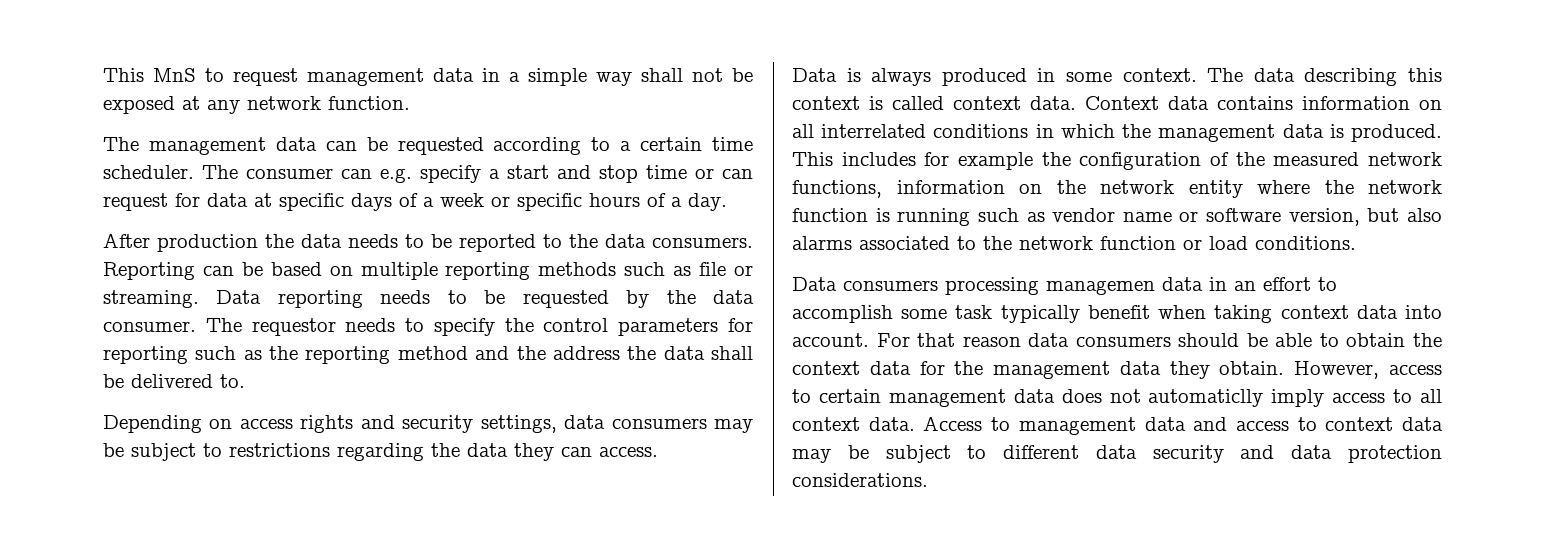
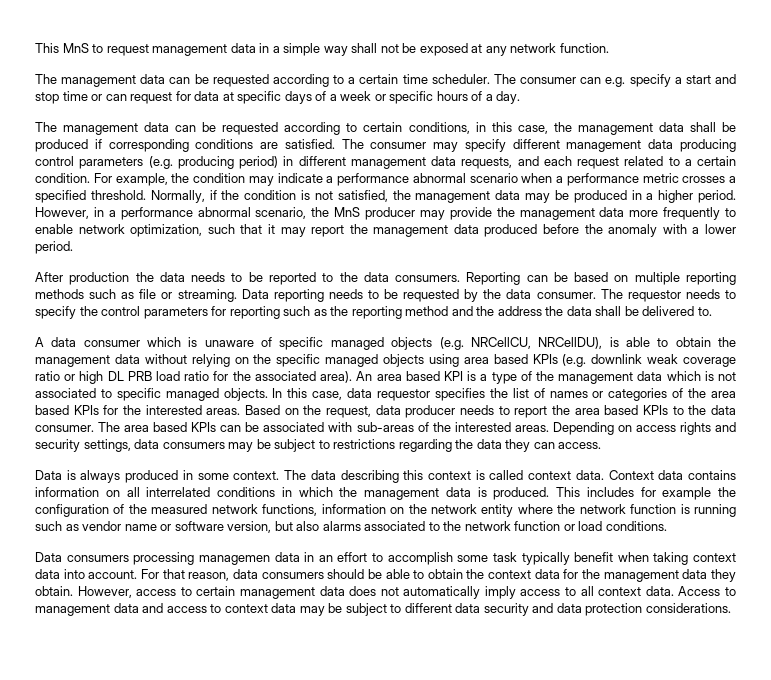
(727, 202) none -> [35,122,736,135] [35,139,736,152] [35,156,736,169] [35,173,736,186] [35,190,737,203] [35,207,736,220] [35,224,737,237] [35,241,73,254] // The management data can be requested according to certain conditions, in this case, the management data shall be produced if corresponding conditions are satisfied. The consumer may specify different management data producing control parameters (e.g. producing period) in different management data requests, and each request related to a certain condition. For example, the condition may indicate a performance abnormal scenario when a performance metric crosses a specified threshold. Normally, if the condition is not satisfied, the management data may be produced in a higher period. However, in a performance abnormal scenario, the MnS producer may provide the management data more frequently to enable network optimization, such that it may report the management data produced before the anomaly with a lower period.
(245, 381) none -> [35,337,737,350] [35,354,736,367] [35,371,736,384] [35,388,737,401] [35,405,736,418] [35,422,549,432] A data consumer which is unaware of specific managed objects (e.g. NRCellCU, NRCellDU), is able to obtain the management data without relying on the specific managed objects using area based KPIs (e.g. downlink weak coverage ratio or high DL PRB load ratio for the associated area). An area based KPI is a type of the management data which is not associated to specific managed objects. In this case, data requestor specifies the list of names or categories of the area based KPIs for the interested areas. Based on the request, data producer needs to report the area based KPIs to the data consumer. The area based KPIs can be associated with sub-areas of the interested areas.
[962,336,1021,347] reason -> [188,572,230,581] reason,
[1148,389,1264,407] automaticlly -> [403,586,481,599] automatically

